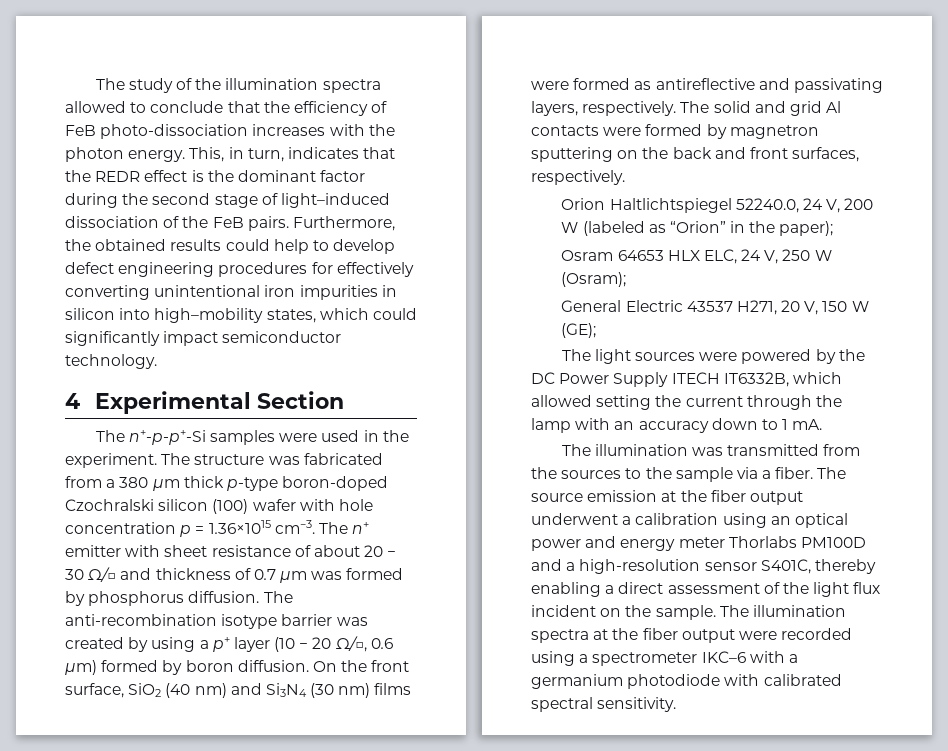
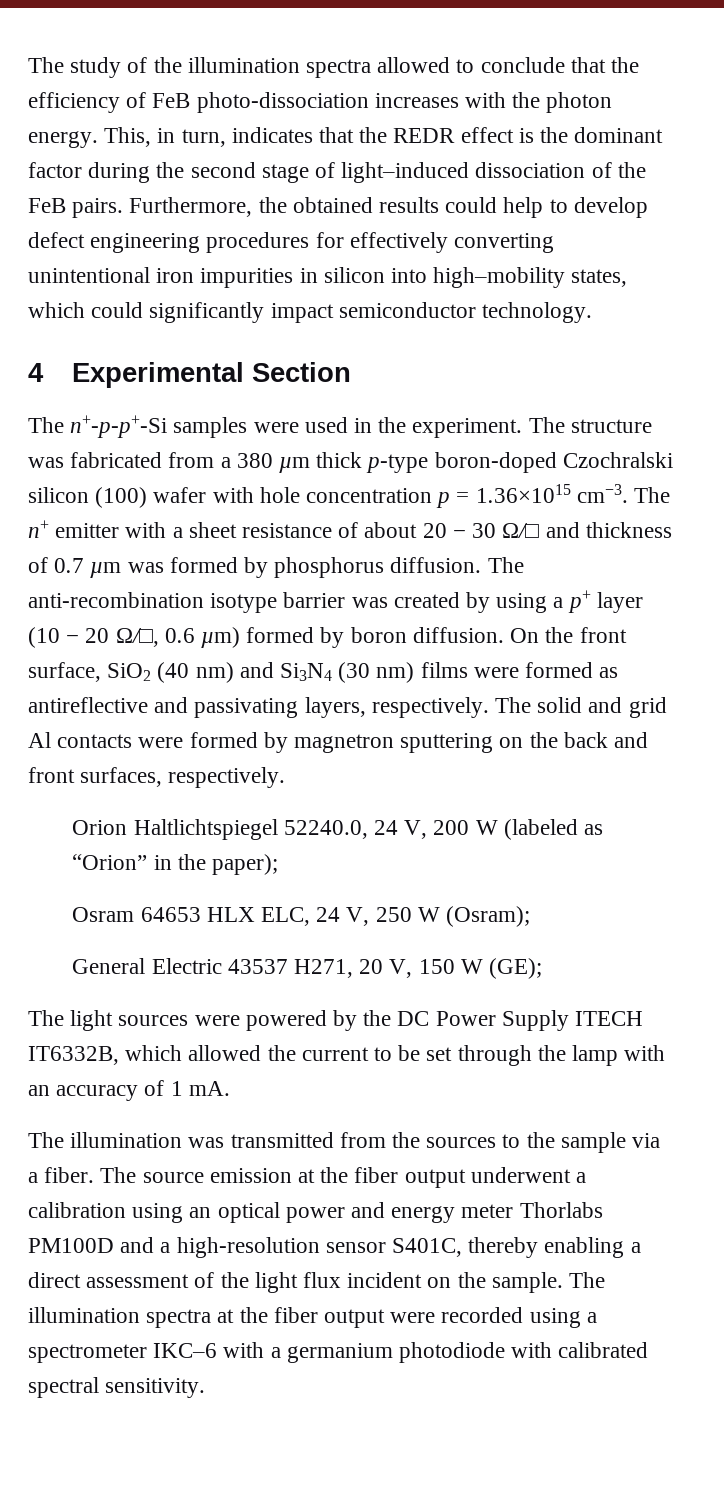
(161, 551) none -> [172,527,183,538] a
[596,395,652,410] setting -> (262, 1053) none
(743, 401) none -> [374,1045,453,1061] to be set
[711,418,778,430] down to -> [144,1080,165,1096] of

